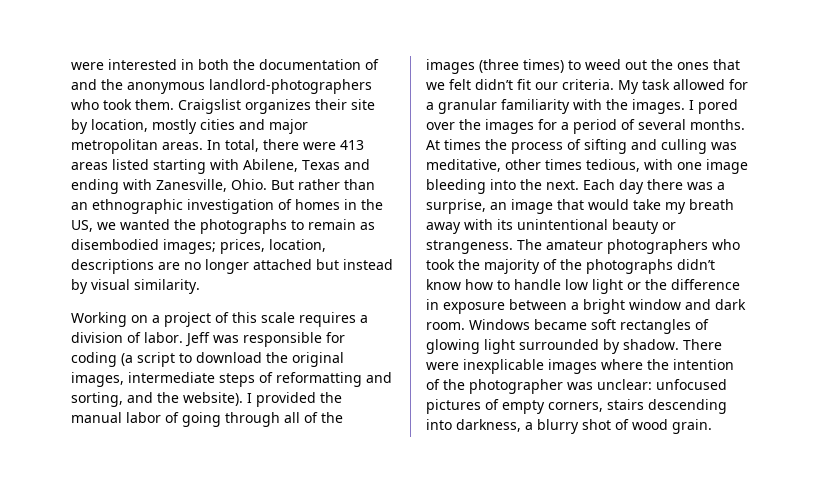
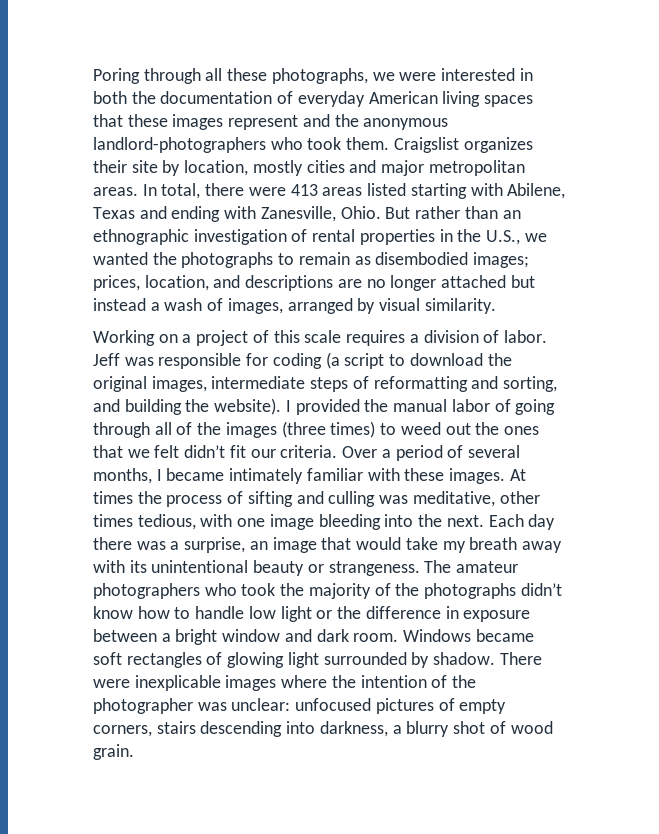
(71, 66) none -> [93,68,395,84] Poring through all these photographs, we
(379, 64) none -> [297,91,534,107] [93,114,299,130] everyday American living spaces that these images represent
[295,199,340,210] homes -> [312,229,435,245] rental properties
[71,220,93,232] US, -> [486,230,521,245] U.S.,
(326, 245) none -> [213,275,241,288] and
(393, 264) none -> [150,298,353,314] a wash of images, arranged
(153, 397) none -> [124,399,182,415] building
[618,79,748,94] [426,99,738,114] [426,119,745,134] My task allowed for a granular familiarity with the images. I pored over the images for a period of several months. -> [342,445,520,461] [93,468,506,484] Over a period of several months, I became intimately familiar with these images.

